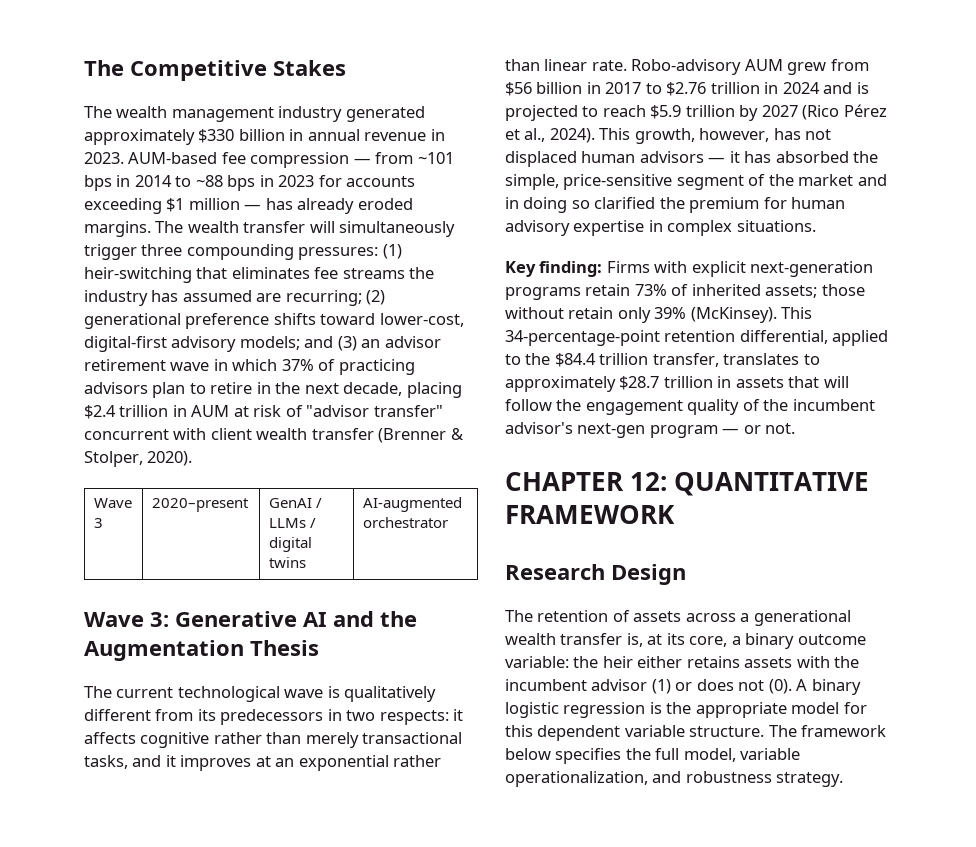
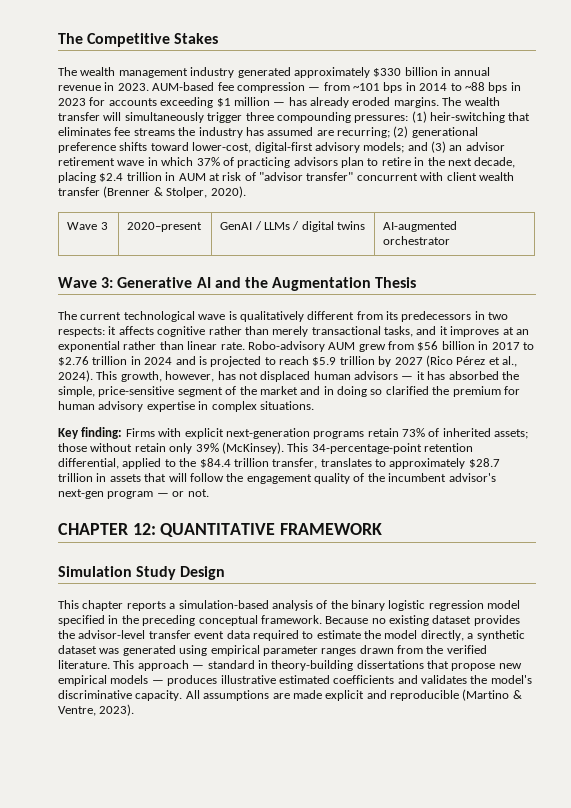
[505,564,605,580] Research -> [58,566,177,580] Simulation Study
[505,610,851,626] [505,633,866,649] [505,656,860,668] [505,679,861,695] [505,702,867,718] [505,725,887,741] [505,748,801,764] [505,771,844,787] The retention of assets across a generational wealth transfer is, at its core, a binary outcome variable: the heir either retains assets with the incumbent advisor (1) or does not (0). A binary logistic regression is the appropriate model for this dependent variable structure. The framework below specifies the full model, variable operationalization, and robustness strategy. -> [58,600,521,611] [58,615,520,626] [58,630,525,641] [58,645,487,656] [58,660,522,671] [58,675,532,686] [58,689,522,701] [58,704,135,716] This chapter reports a simulation-based analysis of the binary logistic regression model specified in the preceding conceptual framework. Because no existing dataset provides the advisor-level transfer event data required to estimate the model directly, a synthetic dataset was generated using empirical parameter ranges drawn from the verified literature. This approach — standard in theory-building dissertations that propose new empirical models — produces illustrative estimated coefficients and validates the model's discriminative capacity. All assumptions are made explicit and reproducible (Martino & Ventre, 2023).

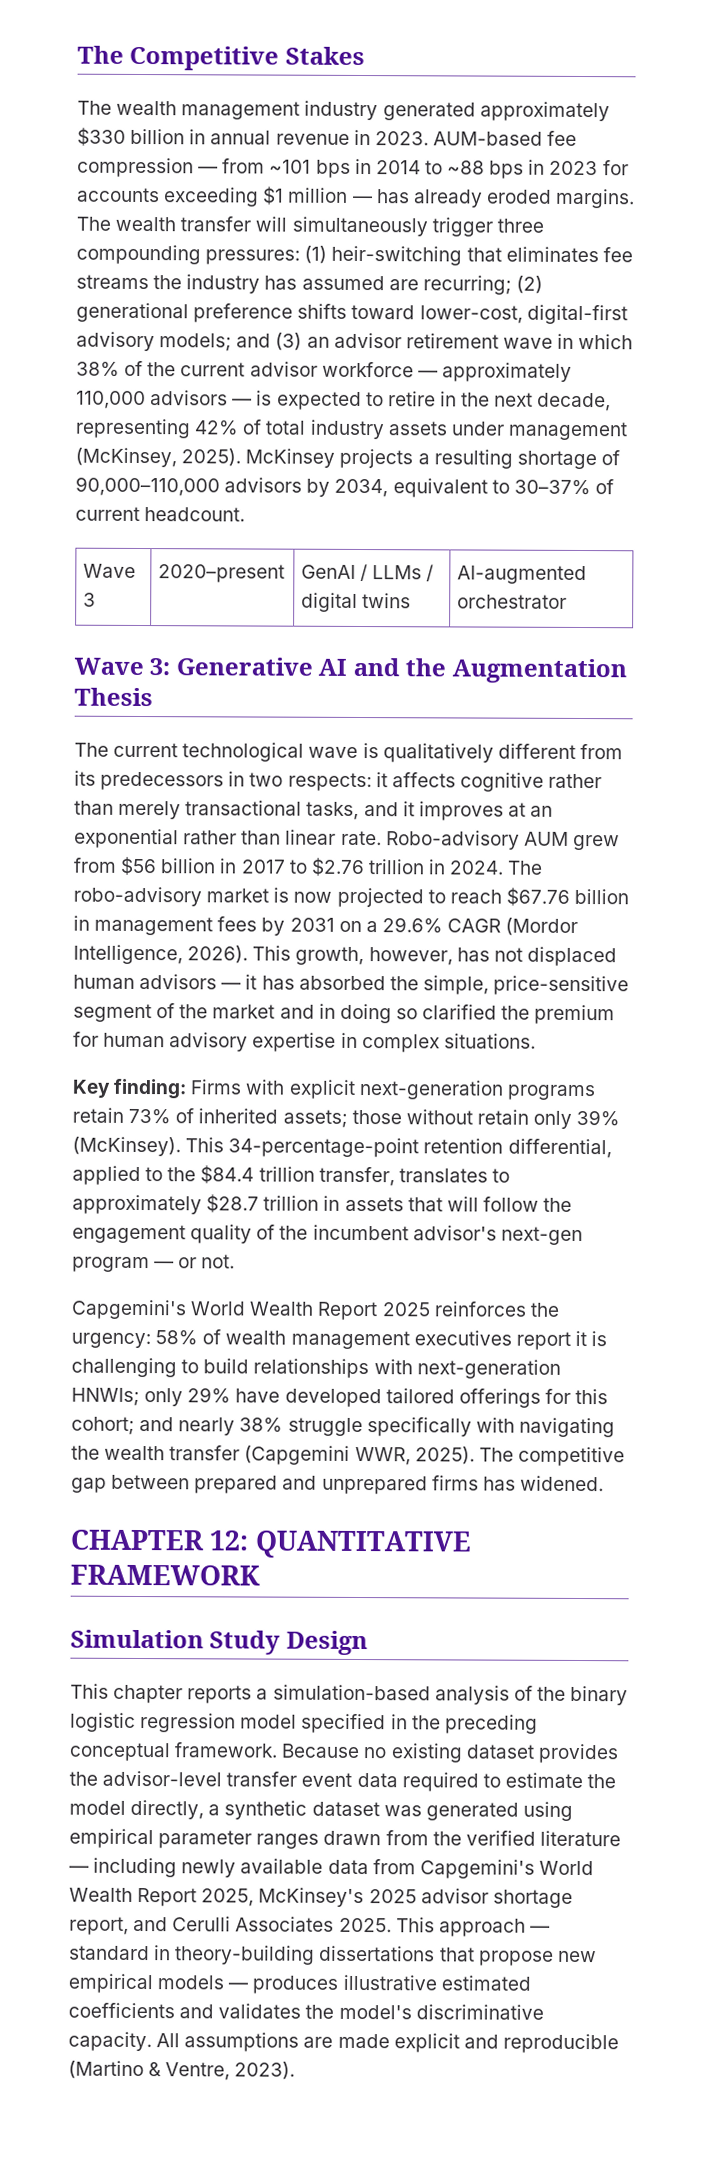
[196,157,364,168] 37% of practicing advisors plan -> [76,360,572,382] [76,390,362,411] 38% of the current advisor workforce — approximately 110,000 advisors — is expected
[58,172,514,183] [58,186,246,198] placing $2.4 trillion in AUM at risk of "advisor transfer" concurrent with client wealth transfer (Brenner & Stolper, 2020). -> [75,418,628,441] [75,447,620,470] [75,476,614,498] [75,506,246,522] representing 42% of total industry assets under management (McKinsey, 2025). McKinsey projects a resulting shortage of 90,000–110,000 advisors by 2034, equivalent to 30–37% of current headcount.
[144,355,517,367] [58,370,93,382] 2024 and is projected to reach $5.9 trillion by 2027 (Rico Pérez et al., 2024). -> [449,860,544,875] [73,886,630,908] [73,915,579,936] [73,944,249,965] 2024. The robo-advisory market is now projected to reach $67.76 billion in management fees by 2031 on a 29.6% CAGR (Mordor Intelligence, 2026).
(209, 493) none -> [71,1299,560,1321] [71,1329,608,1350] [71,1357,561,1379] [71,1387,609,1408] [71,1416,615,1438] [71,1445,625,1467] [71,1474,604,1495] // Capgemini's World Wealth Report 2025 reinforces the urgency: 58% of wealth management executives report it is challenging to build relationships with next-generation HNWIs; only 29% have developed tailored offerings for this cohort; and nearly 38% struggle specifically with navigating the wealth transfer (Capgemini WWR, 2025). The competitive gap between prepared and unprepared firms has widened.
[58,660,110,669] literature. -> [539,1830,621,1847] [69,1857,594,1879] [69,1887,573,1908] [69,1916,392,1935] literature — including newly available data from Capgemini's World Wealth Report 2025, McKinsey's 2025 advisor shortage report, and Cerulli Associates 2025.

